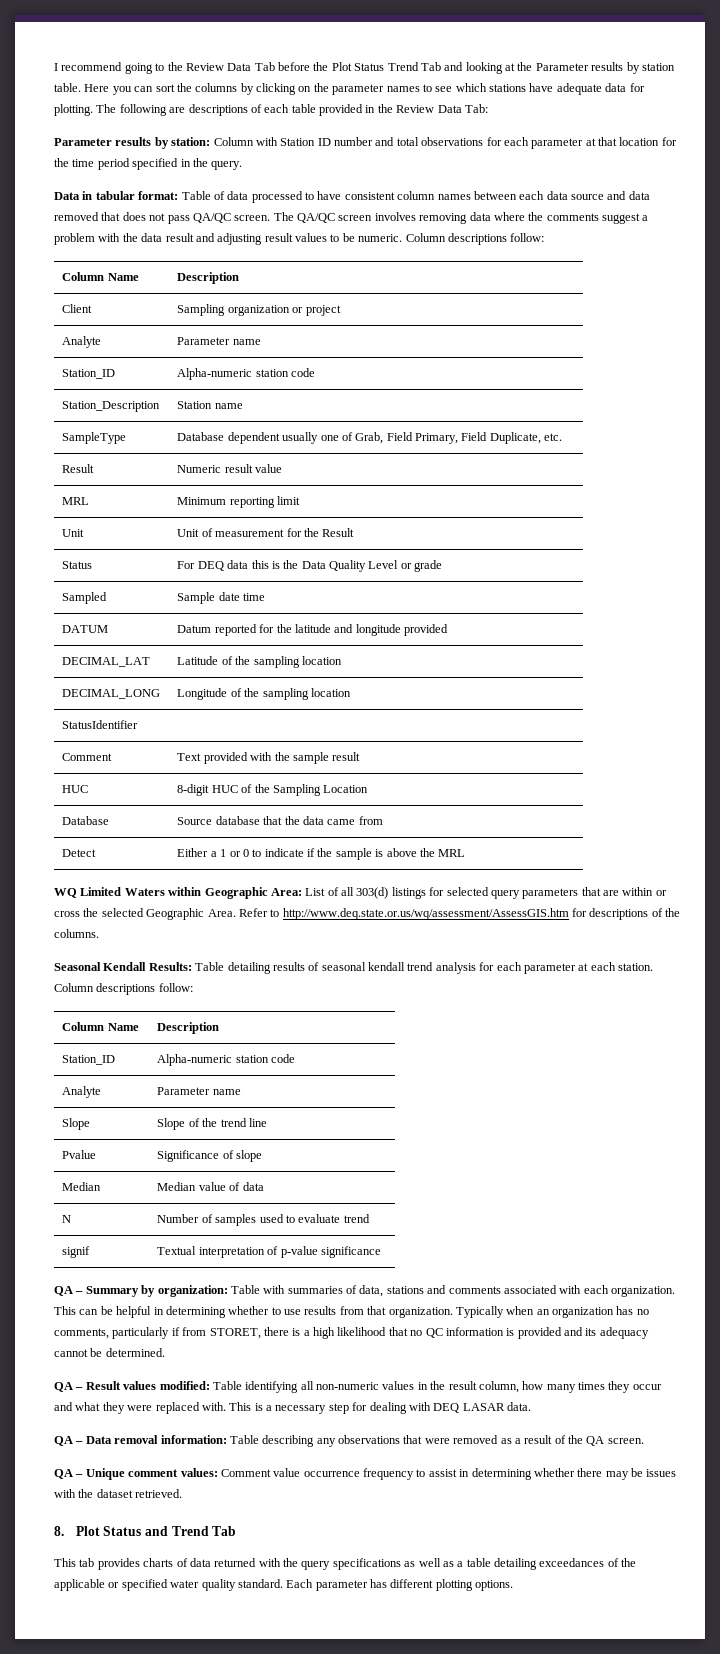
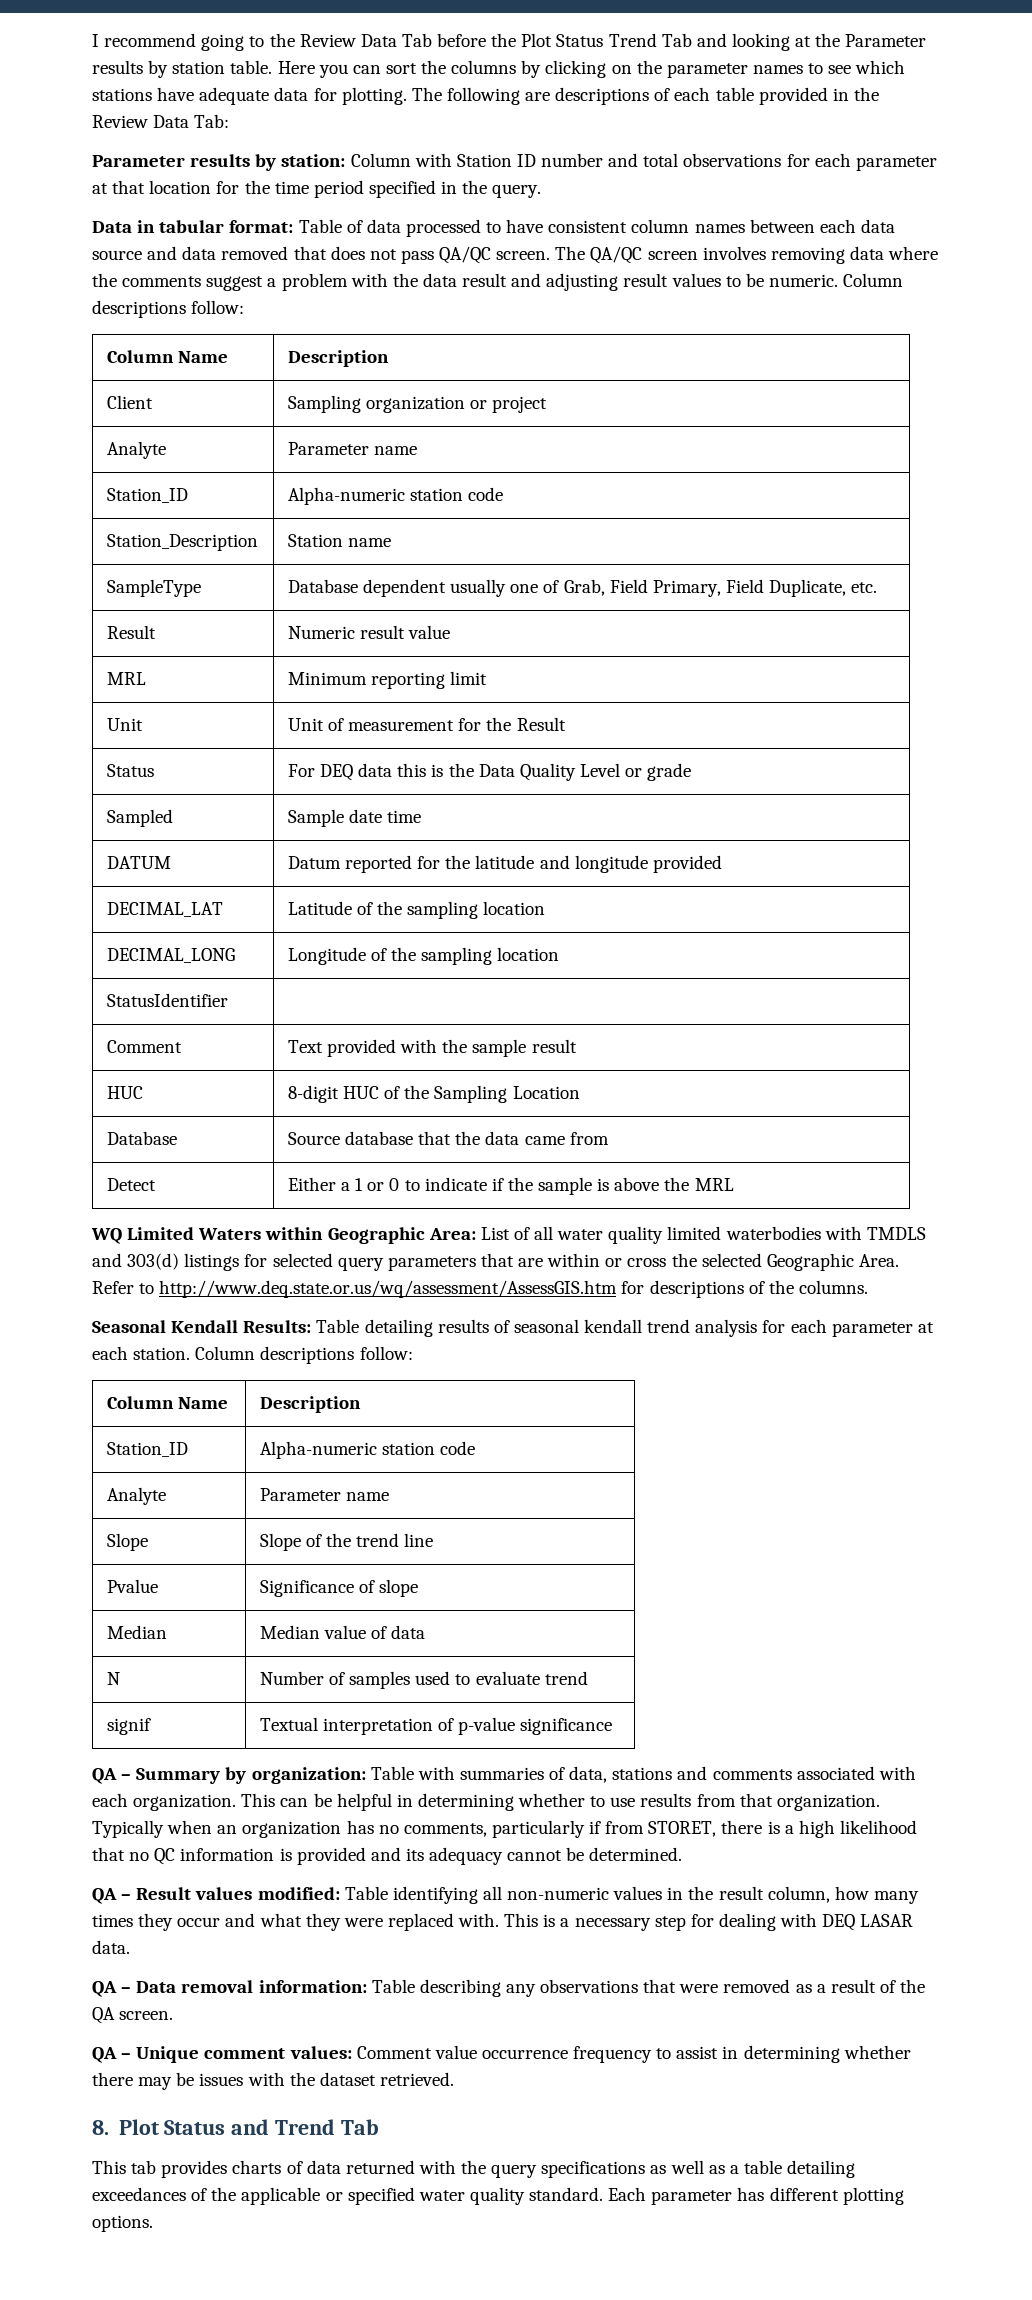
(354, 891) none -> [557,1226,926,1244] [92,1253,122,1267] water quality limited waterbodies with TMDLS and

